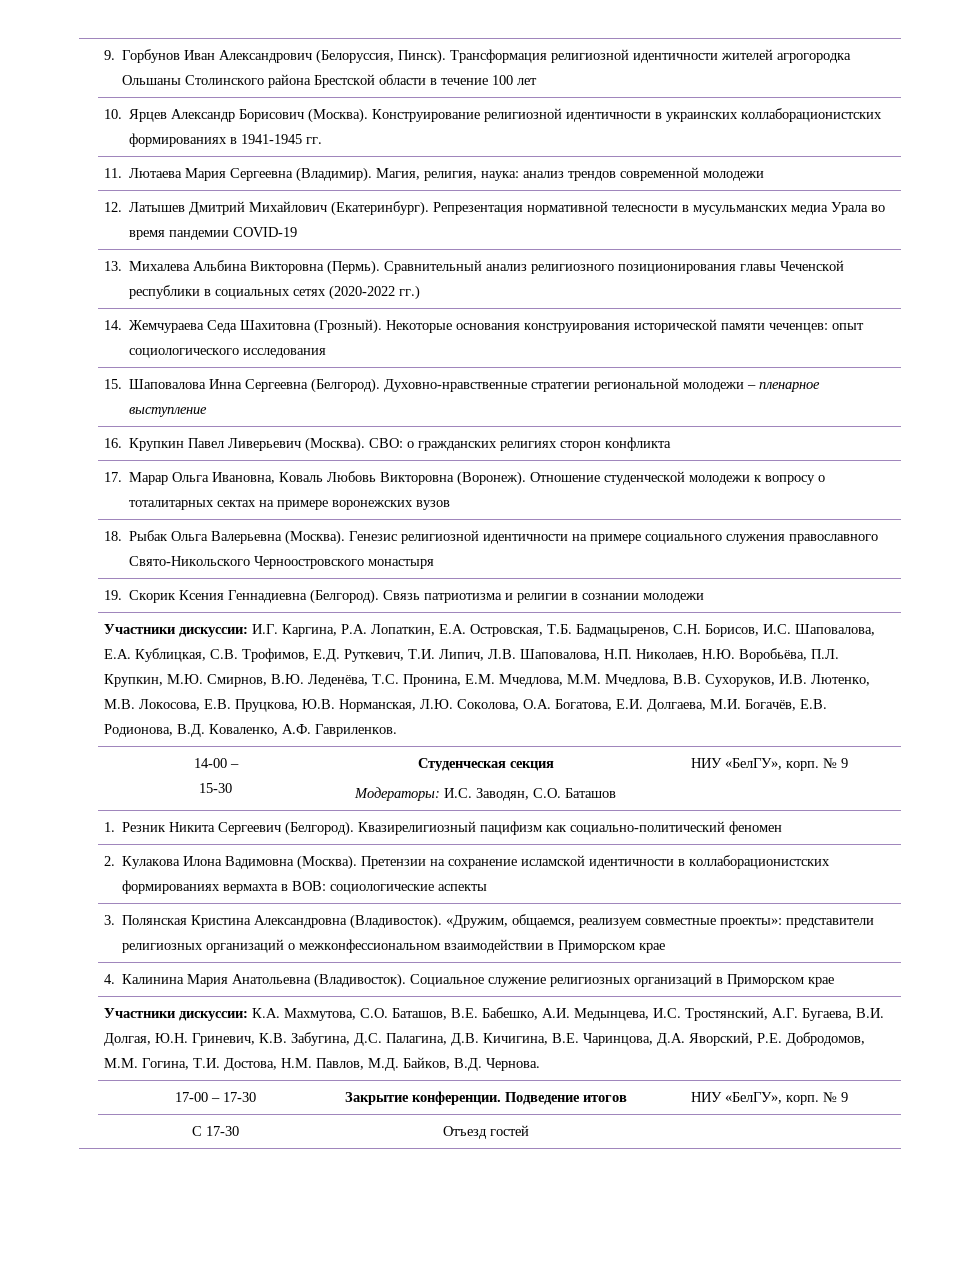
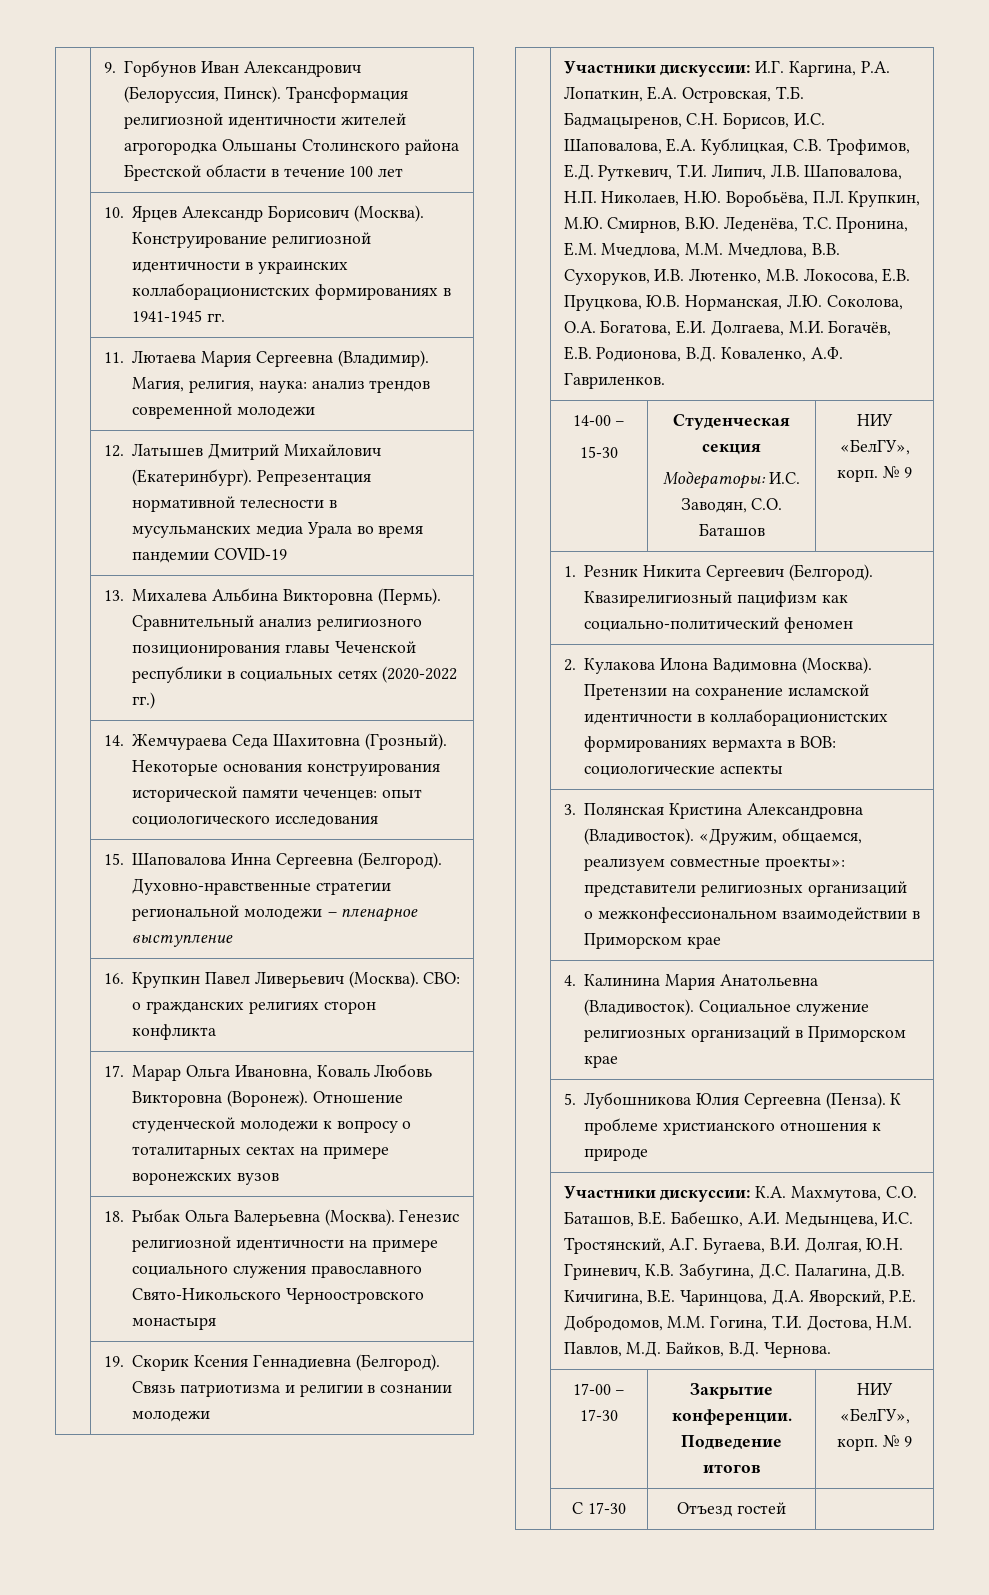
(835, 982) none -> [563,1092,902,1109] [584,1118,881,1135] [584,1148,649,1161] // | 5. Лубошникова Юлия Сергеевна (Пенза). К проблеме христианского отношения к природе

